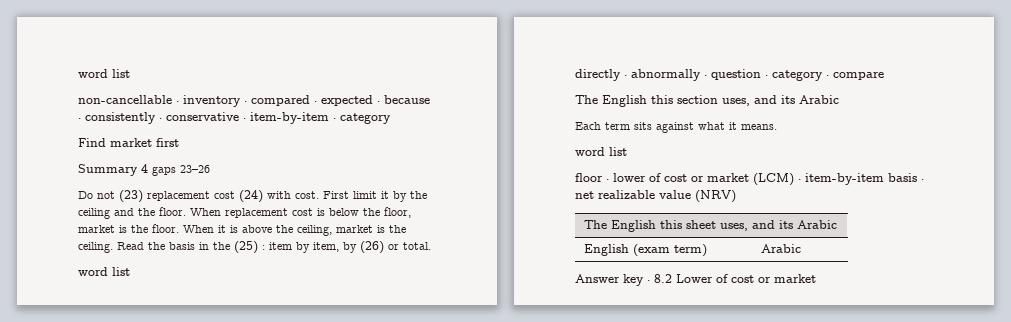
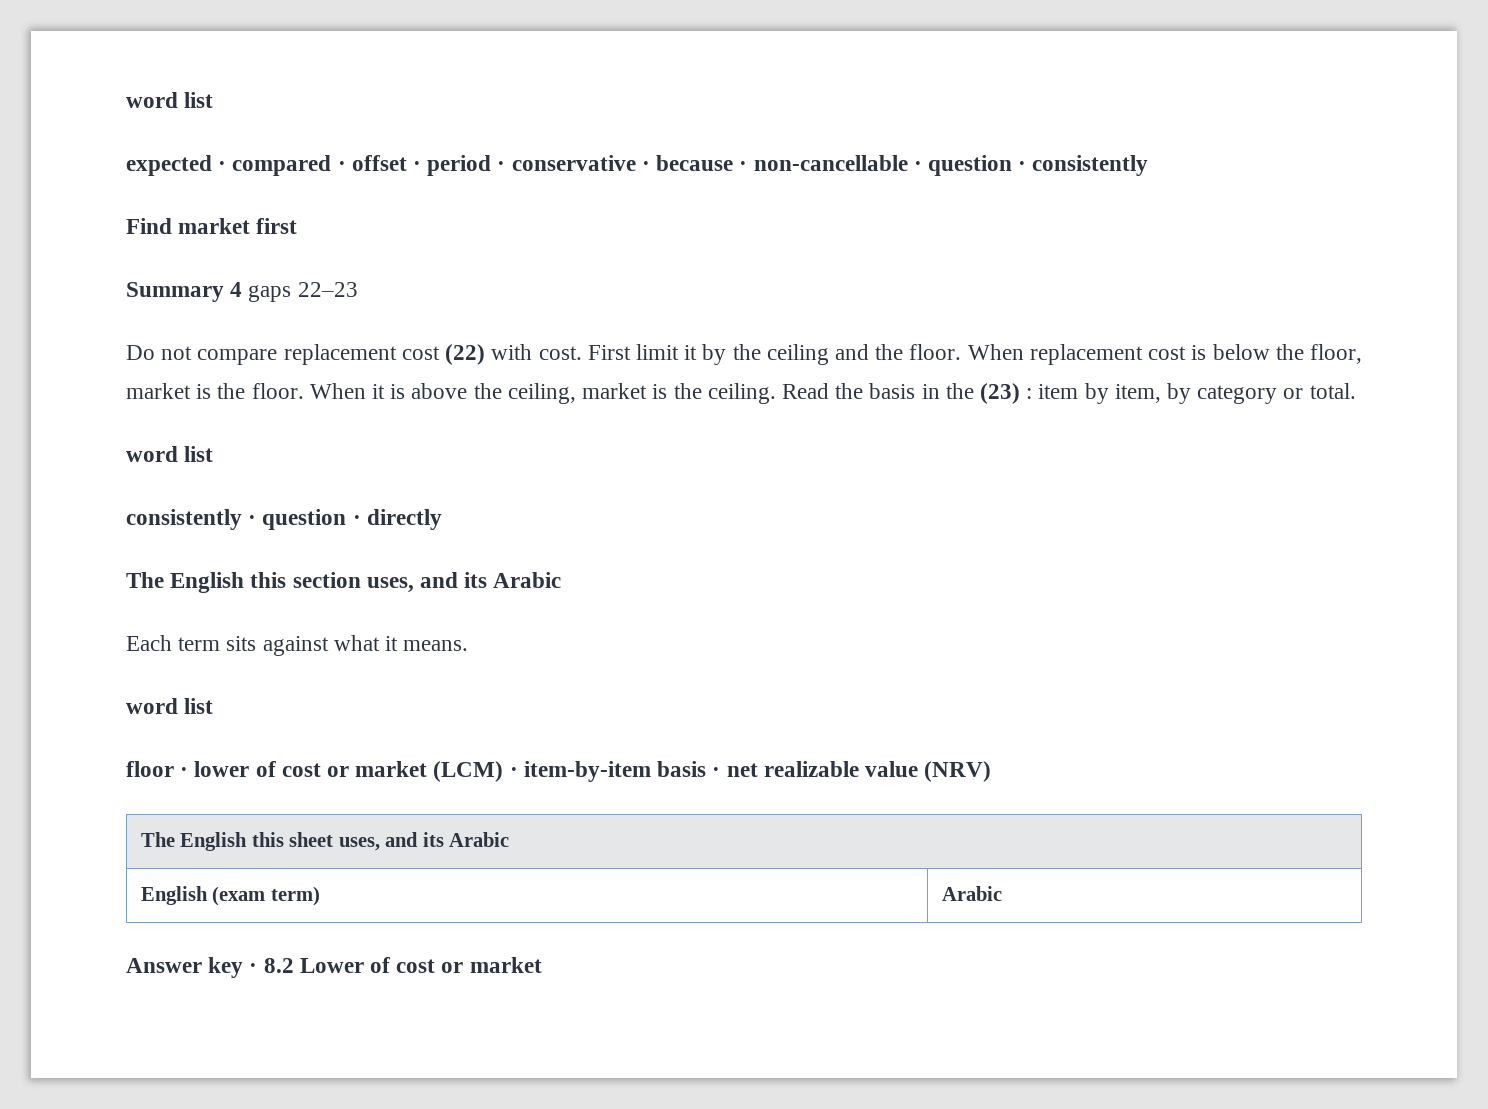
[78,69,130,78] [78,95,430,107] [78,112,391,124] word list // non-cancellable · inventory · compared · expected · because · consistently · conservative · item-by-item · category -> [126,92,214,108] [126,155,1149,176] word list // expected · compared · offset · period · conservative · because · non-cancellable · question · consistently
[180,165,210,173] 23–26 -> [297,282,358,297] 22–23
[119,190,263,203] (23) replacement cost (24) -> [197,344,486,365] compare replacement cost (22)
[234,241,258,254] (25) -> [979,383,1020,404] (23)
[360,241,384,254] (26) -> [1197,385,1278,404] category
[575,69,884,81] directly · abnormally · question · category · compare -> [126,509,442,530] consistently · question · directly

